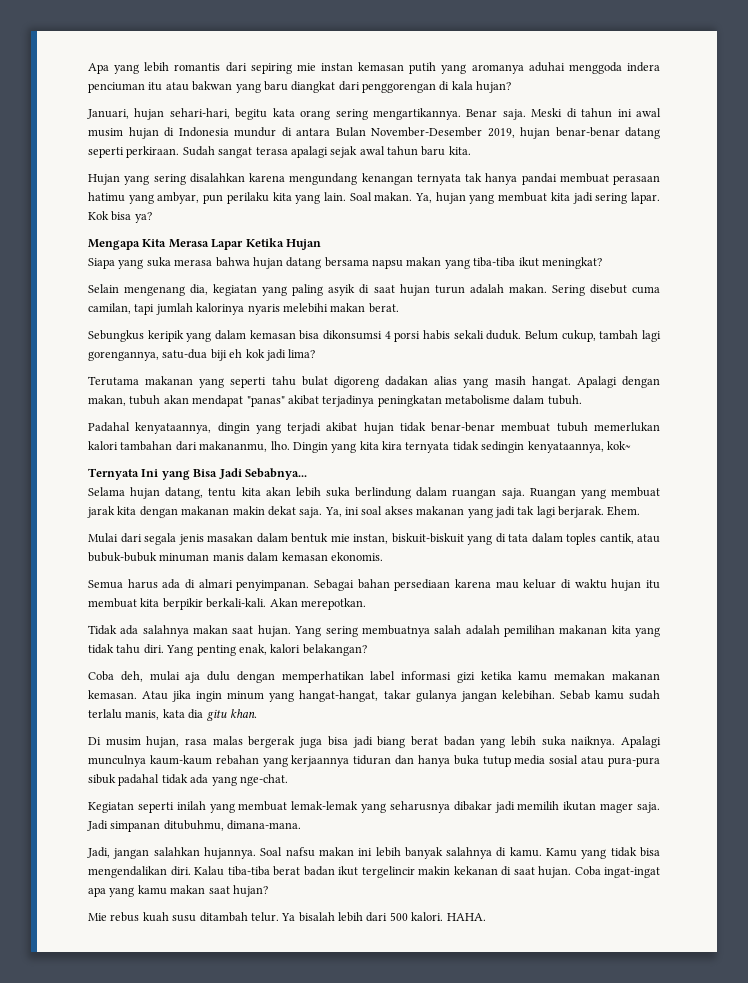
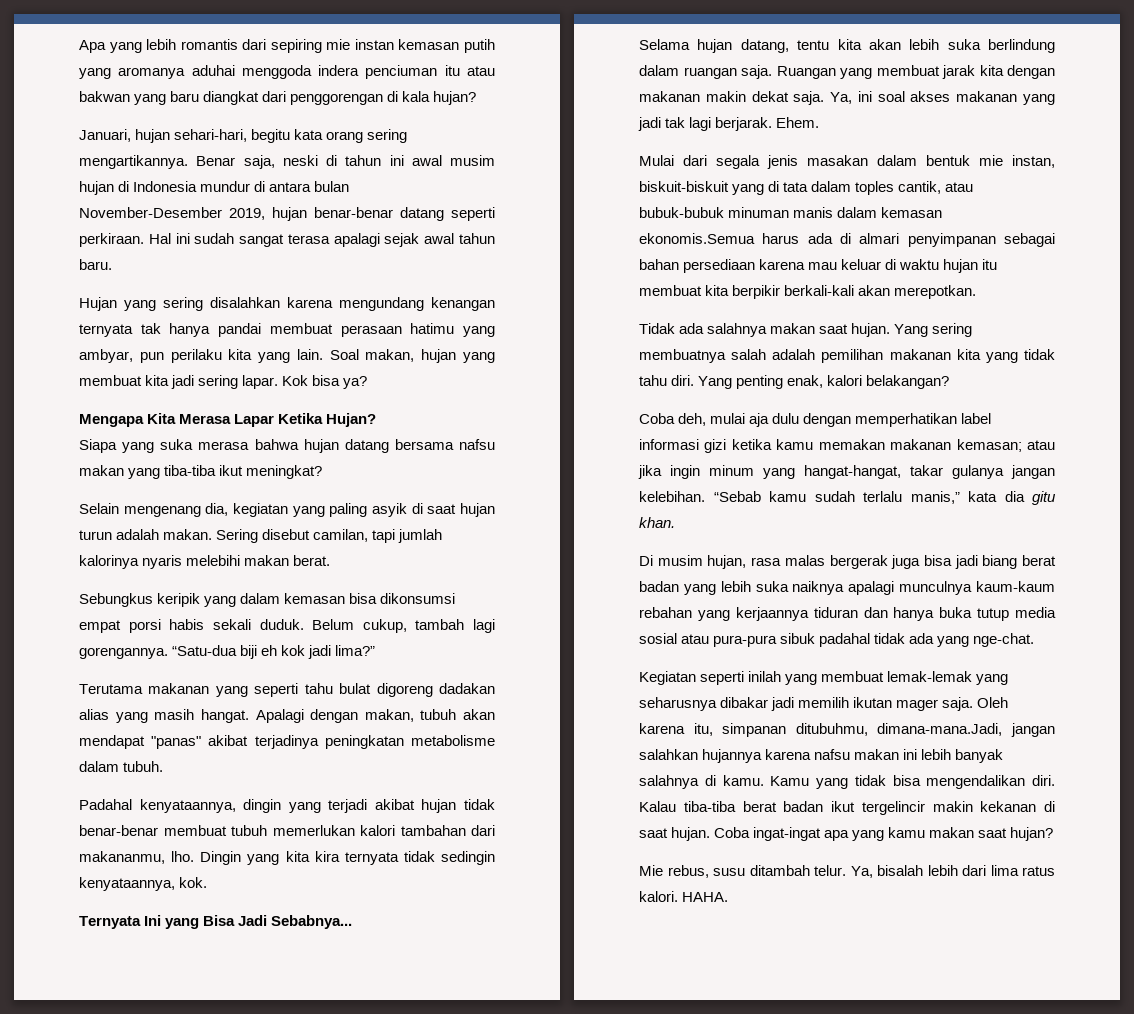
[502,108,563,120] saja. Meski -> [243,155,318,169] saja, neski
[335,127,366,137] Bulan -> [314,181,350,192] bulan
[182,146,215,156] Sudah -> [148,233,235,244] Hal ini sudah
[421,146,471,156] baru kita. -> [79,259,112,270] baru.
[374,192,433,203] makan. Ya, -> [365,349,415,362] makan,
[285,239,321,250] Hujan -> [326,413,377,427] Hujan?
[372,259,403,269] napsu -> [459,439,495,450] nafsu
[632,286,660,294] cuma -> (311, 534) none
[384,331,391,339] 4 -> [79,620,121,633] empat
[88,349,208,361] gorengannya, satu-dua -> [79,645,238,659] gorengannya. “Satu-dua
[288,349,316,358] lima? -> [335,645,376,656] lima?”
[606,441,631,450] kok~ -> [179,877,208,888] kok.
[330,552,383,561] [88,580,123,589] ekonomis. // Semua -> [639,233,755,244] ekonomis.Semua
[236,579,354,591] penyimpanan. Sebagai -> [907,233,1055,247] penyimpanan sebagai
[206,598,298,608] berkali-kali. Akan -> [784,285,891,296] berkali-kali akan
[88,690,169,700] kemasan. Atau -> [956,439,1055,452] kemasan; atau
[559,690,590,700] Sebab -> [713,491,761,502] “Sebab
[125,710,160,720] manis, -> [910,491,960,504] manis,”
[571,736,661,748] naiknya. Apalagi -> [792,581,895,595] naiknya apalagi
[87,820,302,832] [87,847,283,859] Jadi simpanan ditubuhmu, dimana-mana. // Jadi, jangan salahkan hujannya. Soal -> [977,697,1009,708] [639,723,1055,737] [639,749,812,763] Oleh karena itu, simpanan ditubuhmu, dimana-mana.Jadi, jangan salahkan hujannya karena
[110,912,169,922] rebus kuah -> [667,865,709,878] rebus,
[281,913,296,921] Ya -> [850,866,873,878] Ya,
[389,912,408,921] 500 -> [990,865,1055,876] lima ratus

